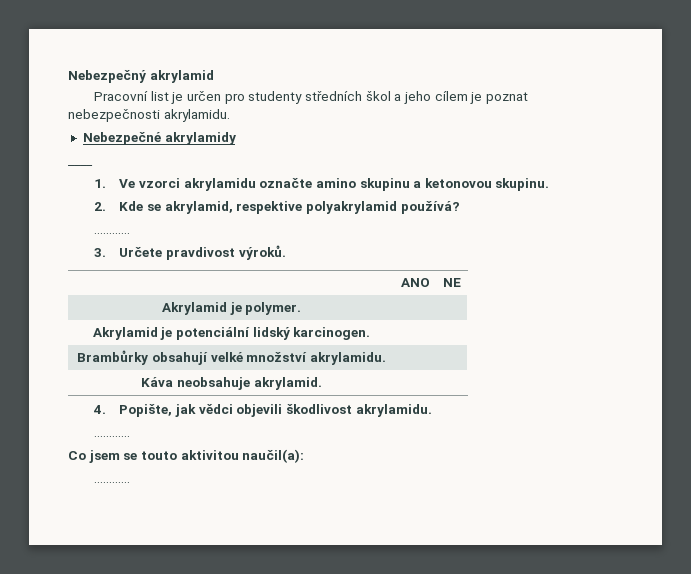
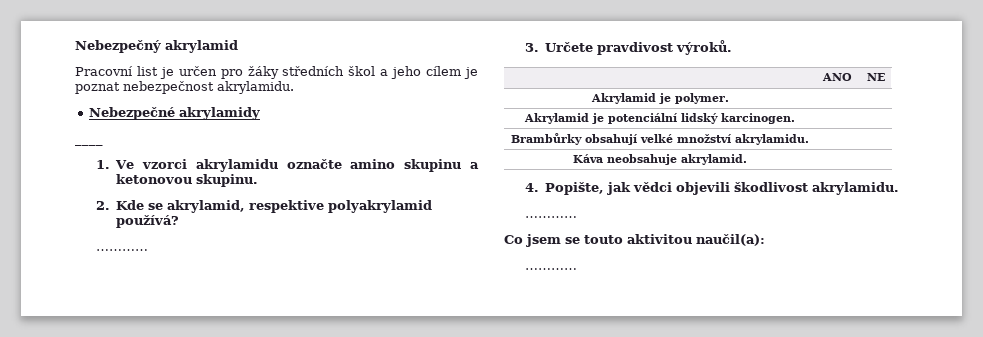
[248,91,303,104] studenty -> [247,66,279,79] žáky
[68,109,160,122] nebezpečnosti -> [123,81,214,94] nebezpečnost

